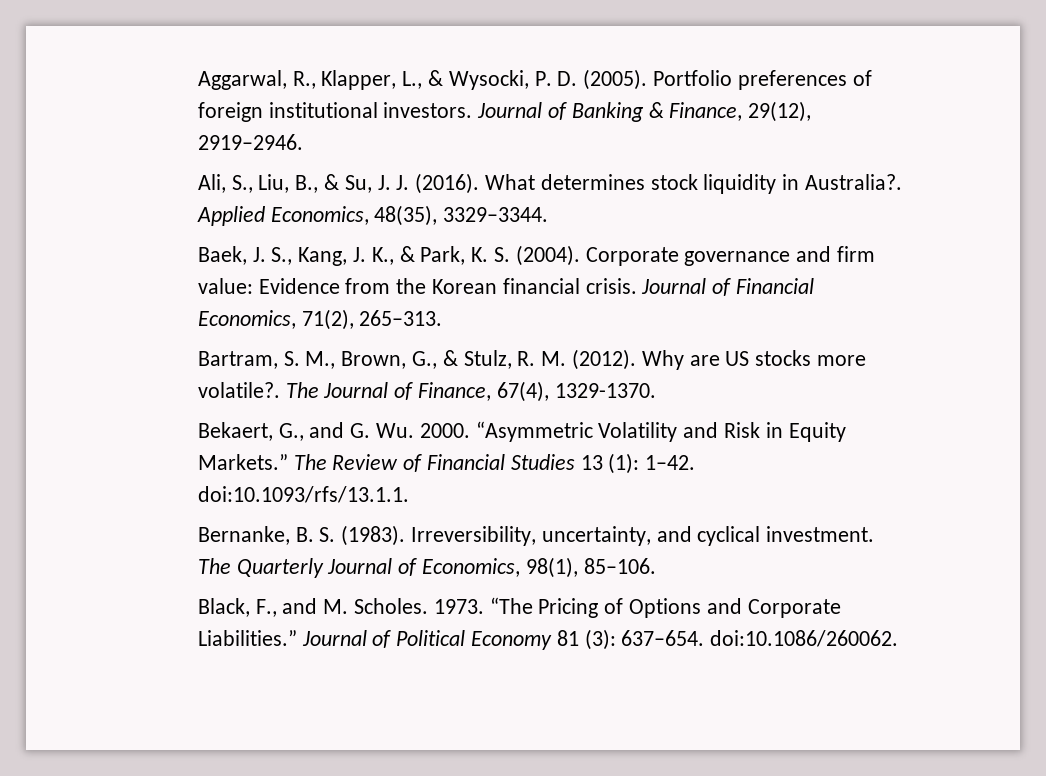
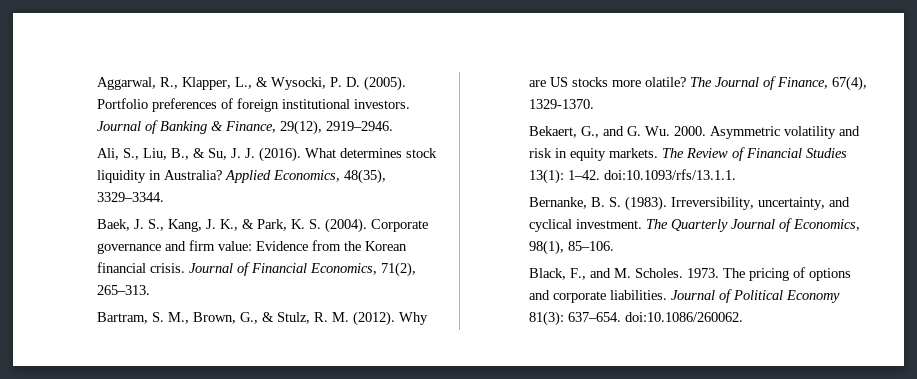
[804,174,902,190] Australia?. -> [163,170,222,180] Australia?
[197,382,280,398] volatile?. -> [644,77,686,87] olatile?
[475,421,846,442] [197,454,288,470] “Asymmetric Volatility and Risk in Equity Markets.” -> [709,126,860,139] [528,148,658,161] Asymmetric volatility and risk in equity markets.
[580,453,640,474] 13 (1): -> [528,169,564,184] 13(1):
[489,597,841,618] [197,630,297,646] “The Pricing of Options and Corporate Liabilities.” -> [722,267,851,281] [528,290,667,303] The pricing of options and corporate liabilities.
[556,629,616,650] 81 (3): -> [528,311,564,326] 81(3):

